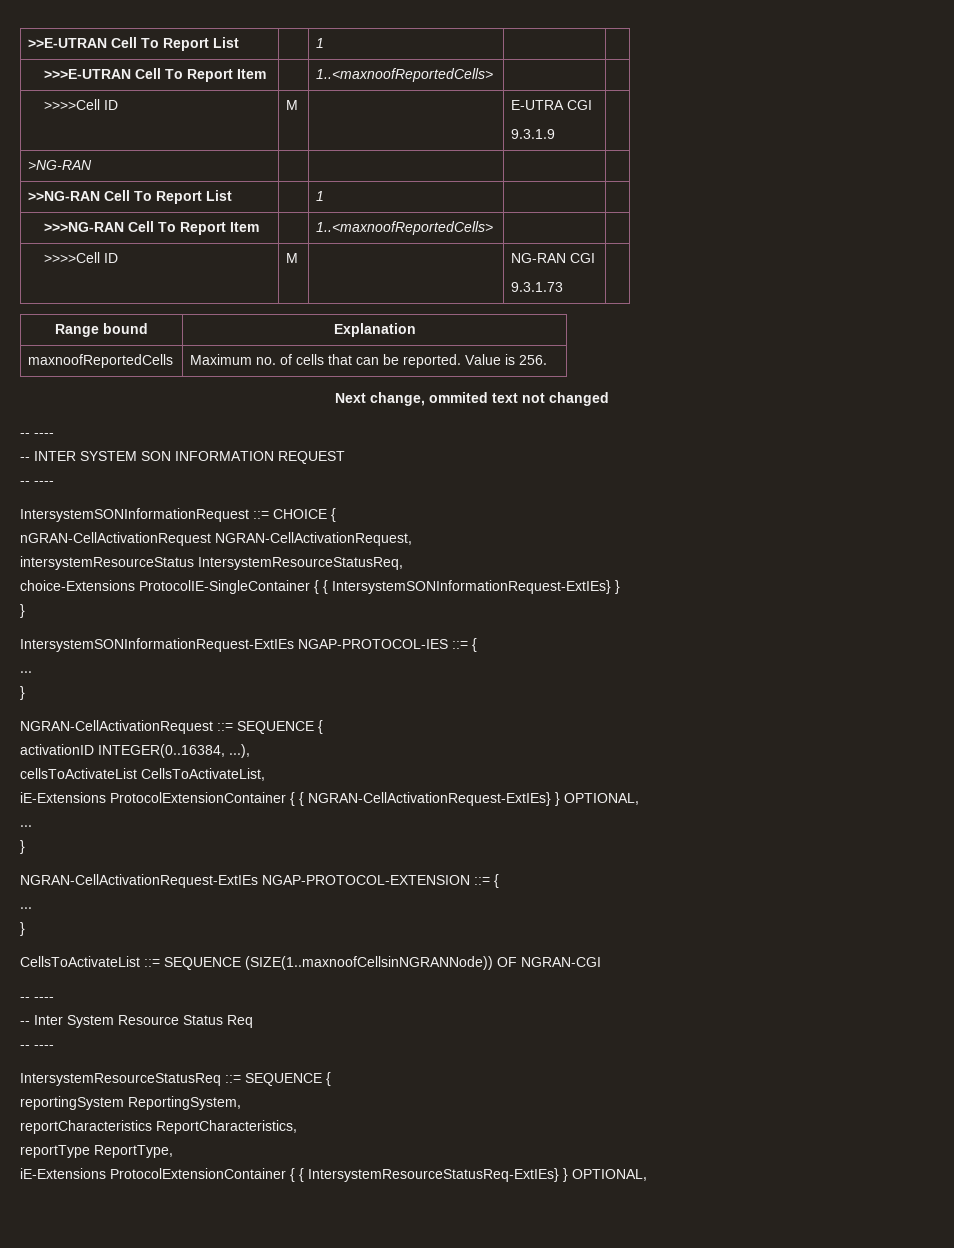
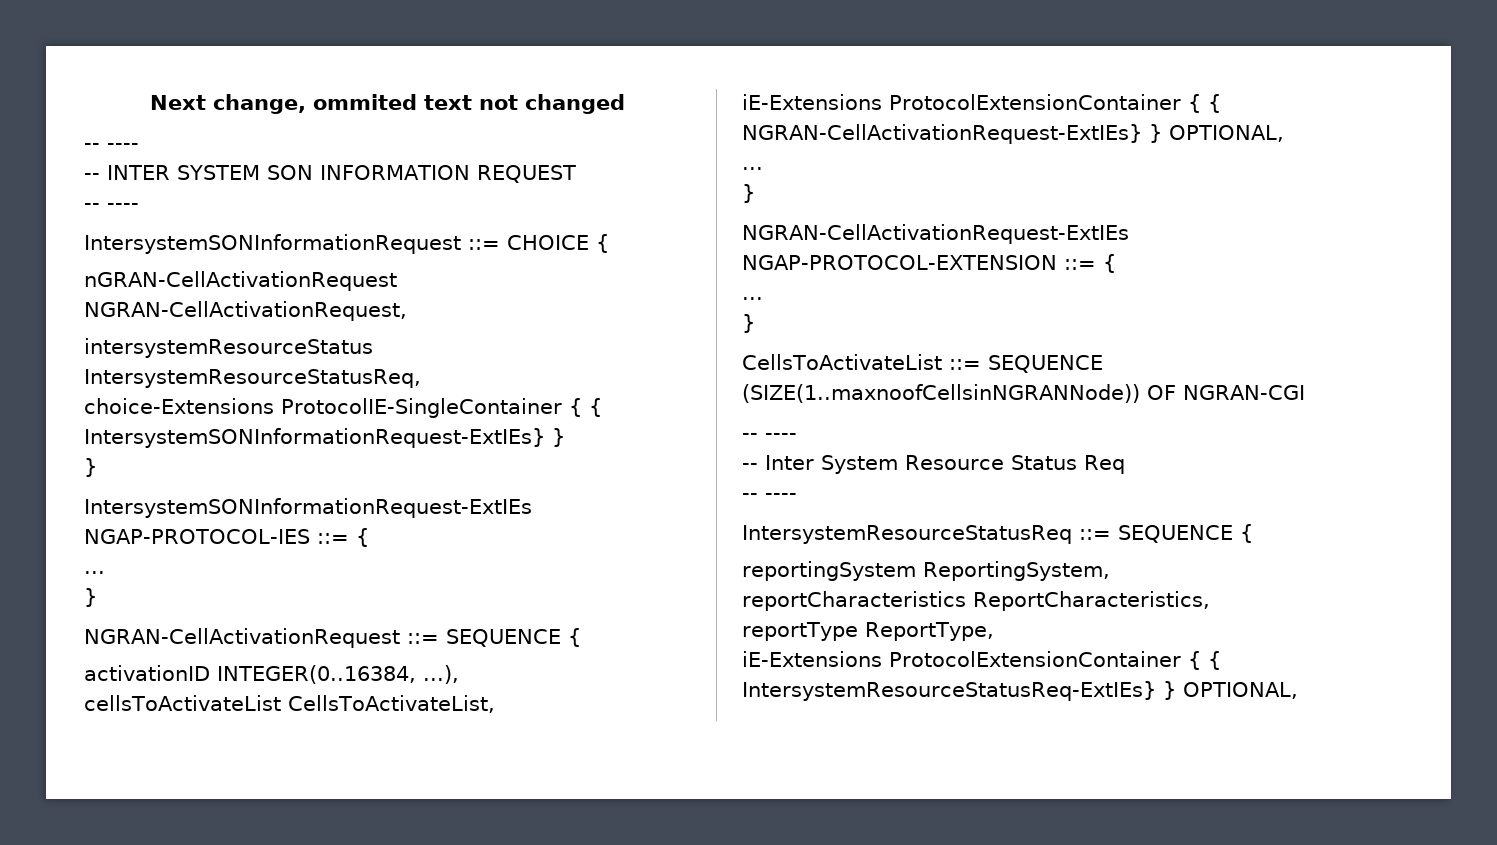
[28,37,240,51] [316,38,325,48] [43,68,266,82] [316,68,494,82] [43,99,118,110] [286,100,299,110] [511,100,593,110] [511,129,556,139] [28,160,93,170] [28,190,233,204] [316,191,325,201] [43,221,259,235] [316,221,494,235] [43,252,118,263] [286,253,299,263] [511,253,596,263] [511,282,564,292] [54,323,148,337] [333,323,416,337] [28,354,174,368] [190,354,548,368] >>E-UTRAN Cell To Report List | | 1 | | // >>>E-UTRAN Cell To Report Item | | 1..<maxnoofReportedCells> | | // >>>>Cell ID | M | | E-UTRA CGI // 9.3.1.9 | // >NG-RAN | | | | // >>NG-RAN Cell To Report List | | 1 | | // >>>NG-RAN Cell To Report Item | | 1..<maxnoofReportedCells> | | // >>>>Cell ID | M | | NG-RAN CGI // 9.3.1.73 | // Range bound | Explanation // maxnoofReportedCells | Maximum no. of cells that can be reported. Value is 256. // -> (149, 102) none

